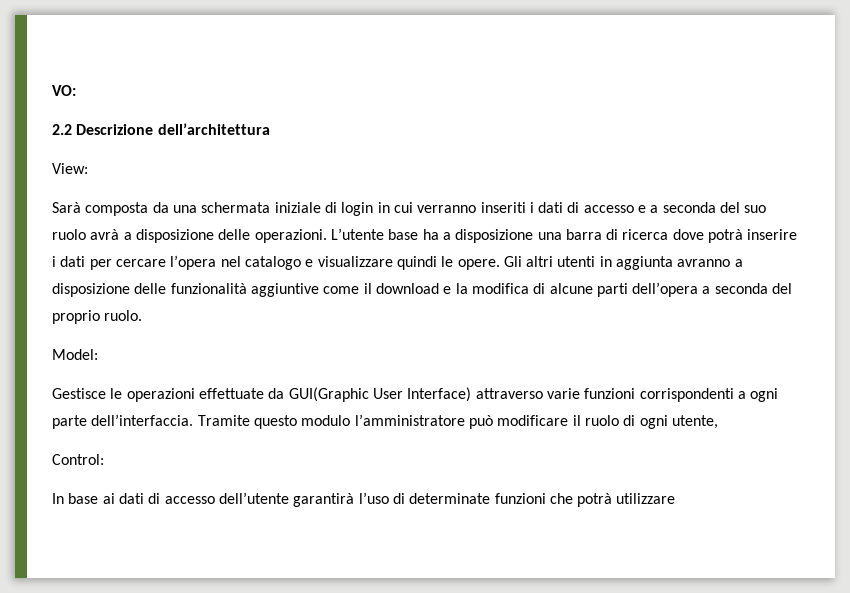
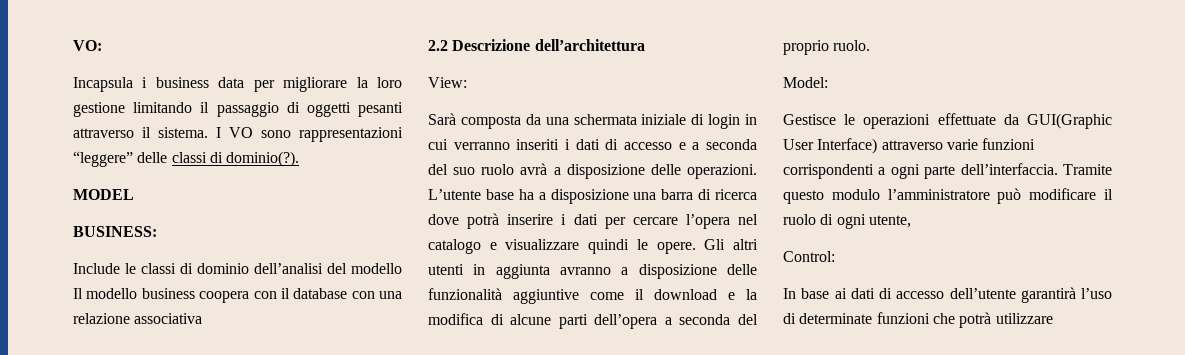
(76, 90) none -> [73,77,402,92] [73,102,403,117] [73,127,403,142] [73,151,300,167] [73,189,134,200] [73,226,157,237] [73,263,402,274] [73,288,402,303] [73,313,203,324] // Incapsula i business data per migliorare la loro gestione limitando il passaggio di oggetti pesanti attraverso il sistema. I VO sono rappresentazioni “leggere” delle classi di dominio(?). // MODEL // BUSINESS: // Include le classi di dominio dell’analisi del modello Il modello business coopera con il database con una relazione associativa

